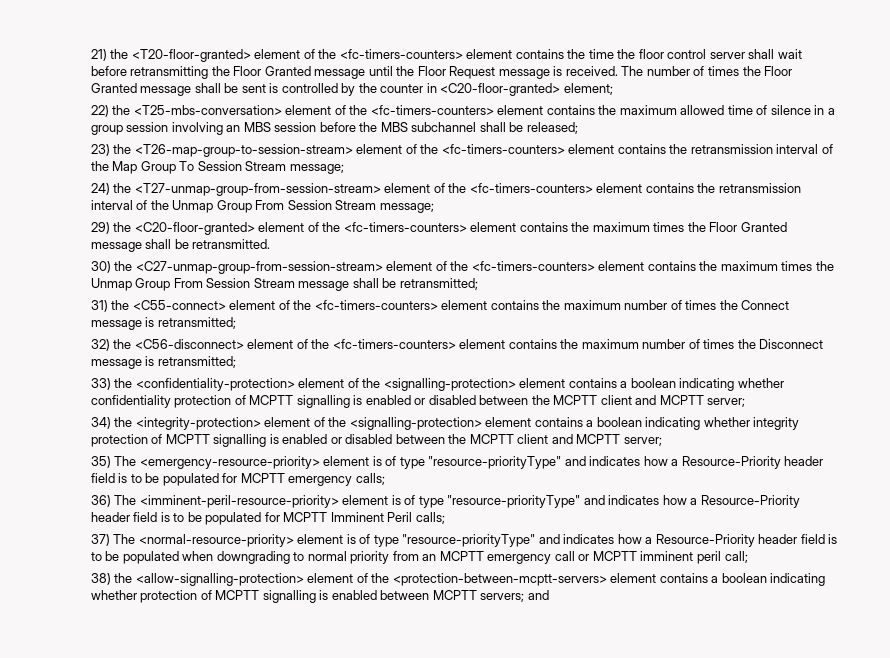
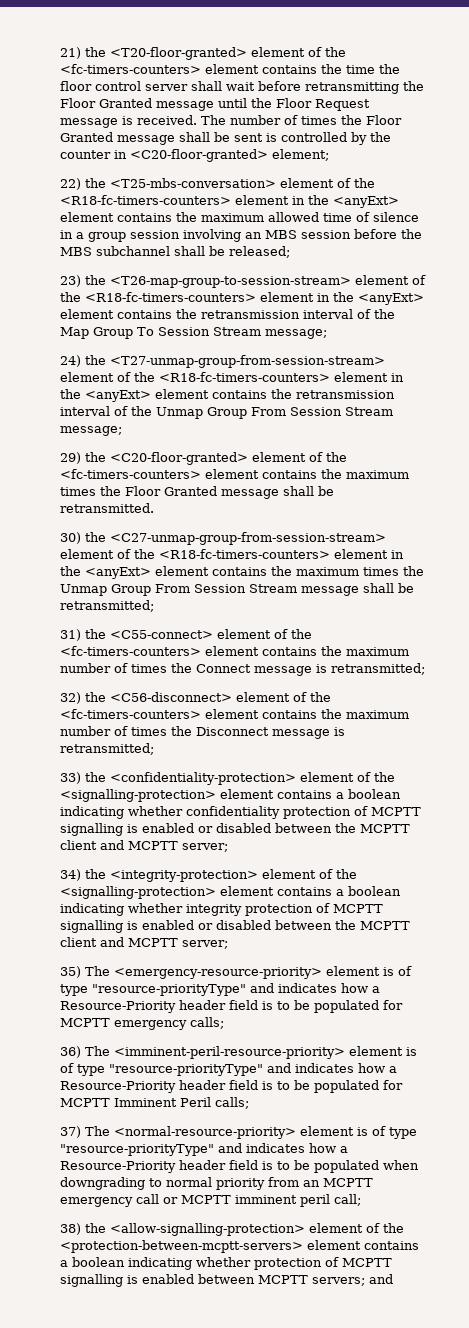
[370,105,494,115] <fc-timers-counters> -> [59,195,399,208] <R18-fc-timers-counters> element in the <anyExt>
[441,144,565,154] <fc-timers-counters> -> [84,292,424,305] <R18-fc-timers-counters> element in the <anyExt>
[469,183,593,193] <fc-timers-counters> -> [158,372,404,382] [59,389,151,402] <R18-fc-timers-counters> element in the <anyExt>
[471,261,595,271] <fc-timers-counters> -> [158,549,404,559] [59,566,151,579] <R18-fc-timers-counters> element in the <anyExt>

